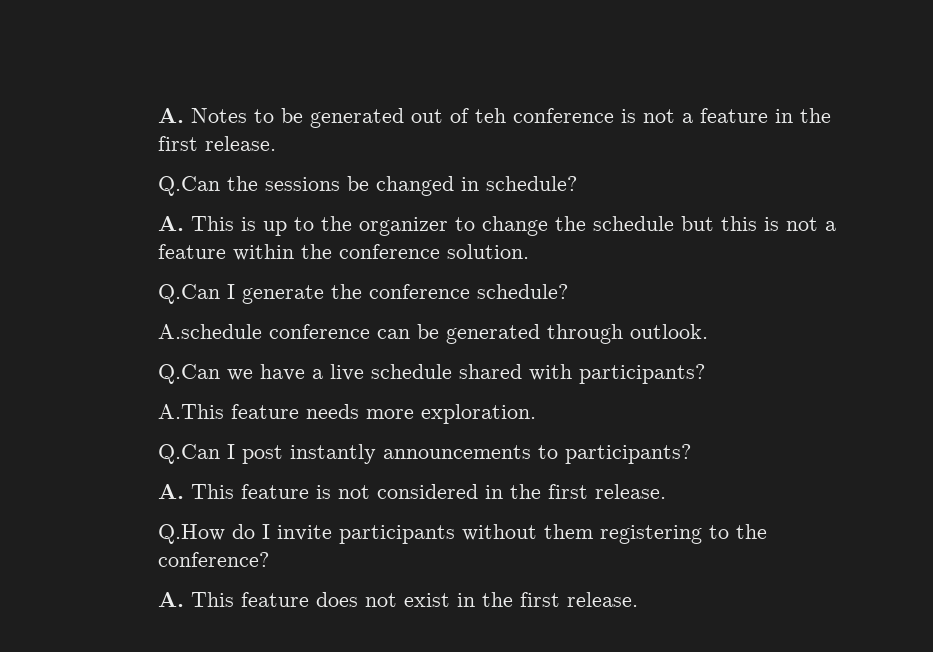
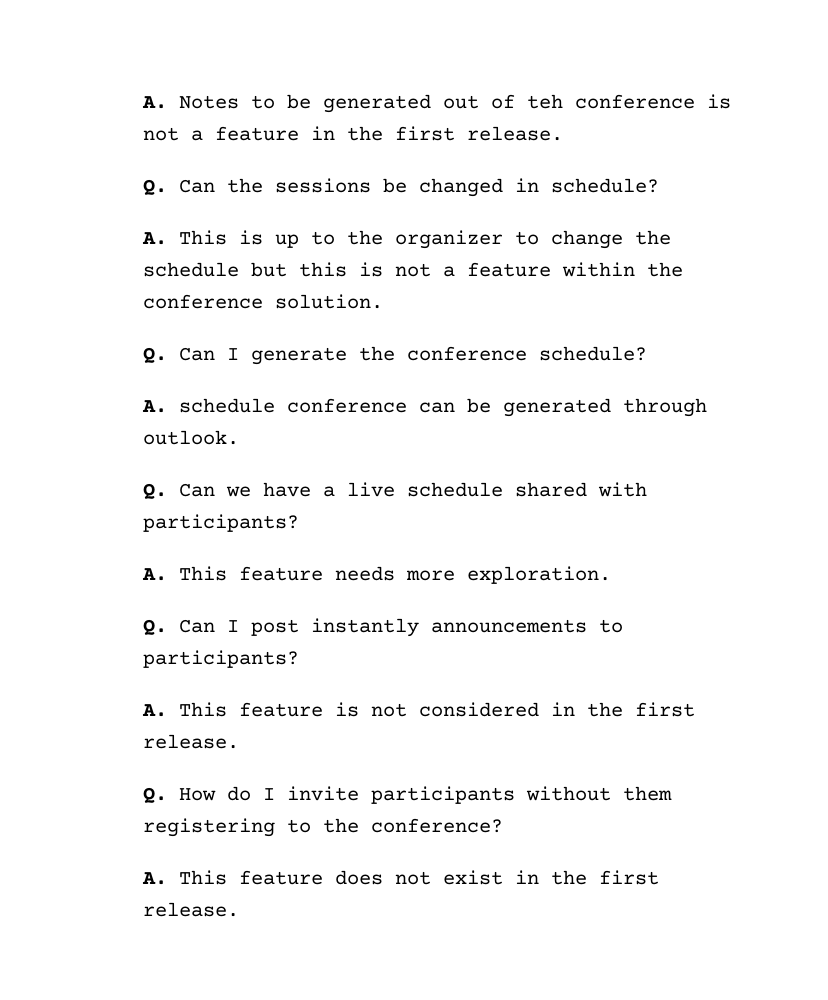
[158,176,221,196] Q.Can -> [142,179,215,195] Q. Can
[158,284,221,304] Q.Can -> [142,347,215,363] Q. Can
[158,324,263,339] A.schedule -> [141,398,275,413] A. schedule
[158,364,221,384] Q.Can -> [142,483,215,499] Q. Can
[158,404,225,419] A.This -> [141,566,227,581] A. This
[158,444,221,464] Q.Can -> [142,619,215,635] Q. Can
[158,524,226,544] Q.How -> [142,787,216,803] Q. How

